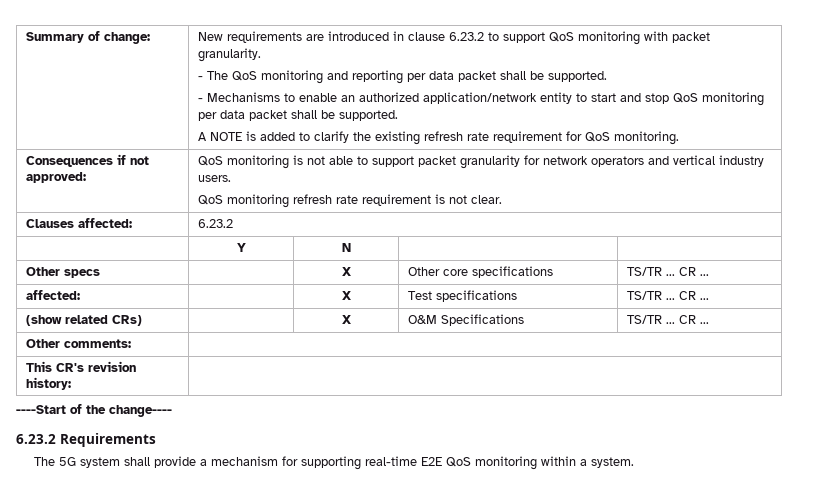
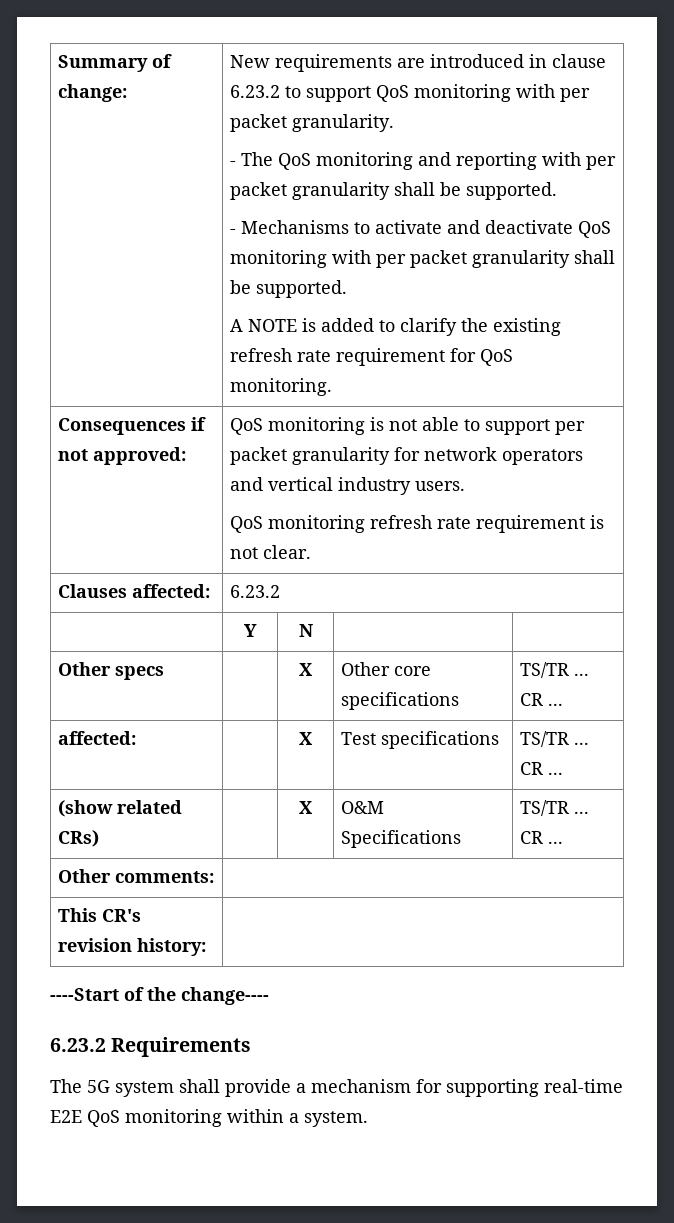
(668, 36) none -> [560,88,591,102] per
[406,71,496,82] per data packet -> [542,152,617,170] [230,182,391,200] with per packet granularity
[298,92,764,106] [197,110,287,121] enable an authorized application/network entity to start and stop QoS monitoring per data packet -> [375,220,612,238] [230,250,571,268] activate and deactivate QoS monitoring with per packet granularity
(414, 161) none -> [555,421,586,435] per

